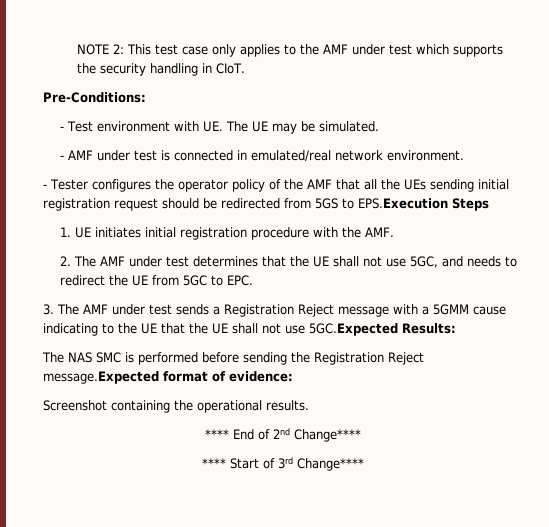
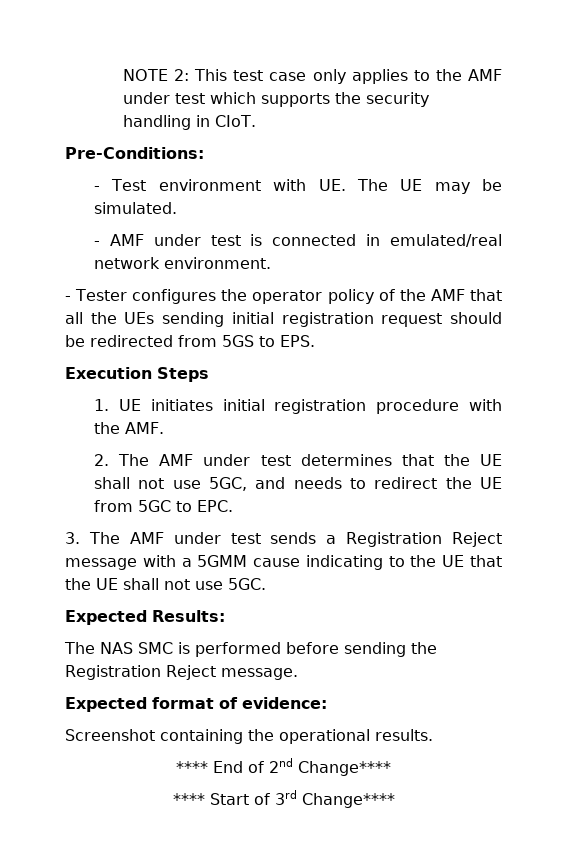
[358,198,448,209] EPS.Execution -> [280,335,315,347] [65,367,152,379] EPS. // Execution
[309,323,398,336] 5GC.Expected -> [228,578,266,590] [65,610,147,625] 5GC. // Expected
[43,371,159,384] message.Expected -> [221,668,298,680] [65,697,147,712] message. // Expected

